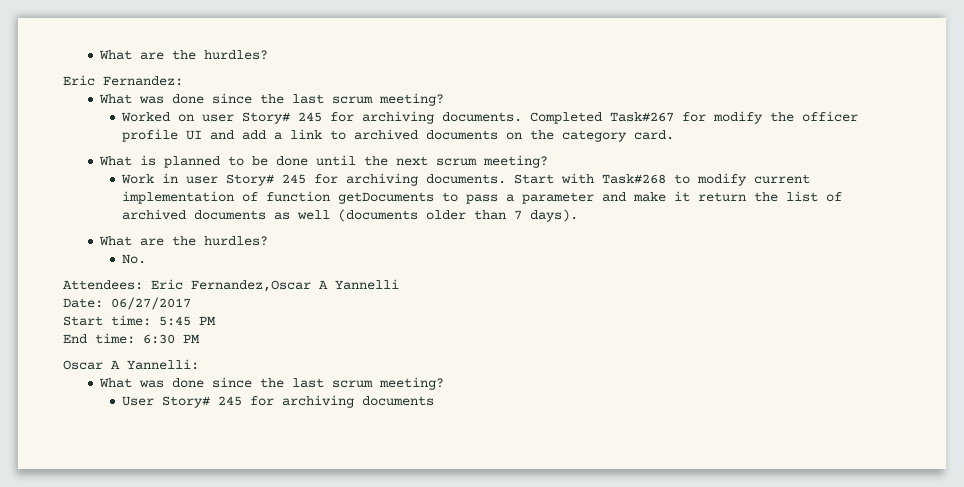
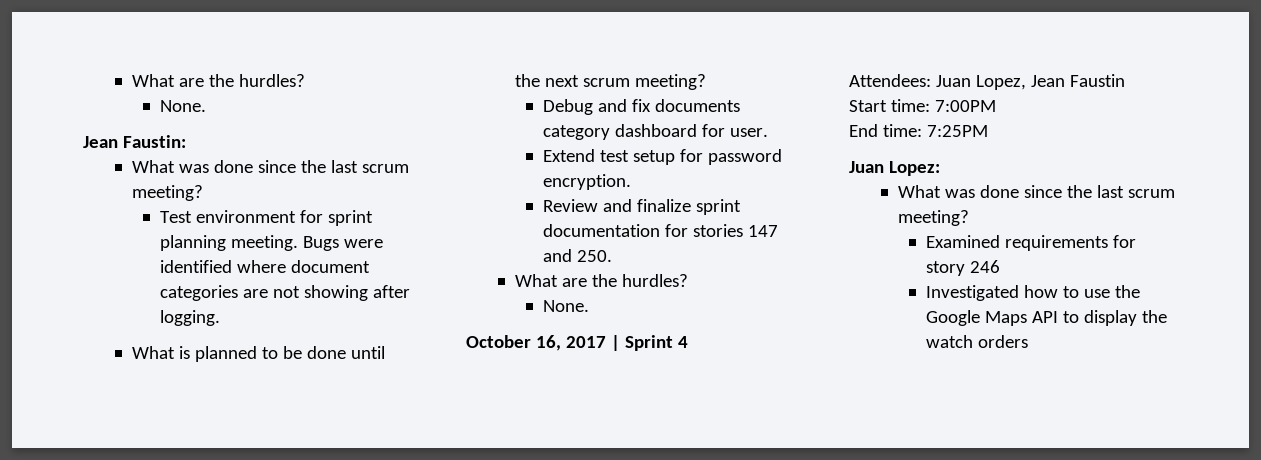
[99,50,269,60] [63,75,183,86] [99,93,445,106] [121,111,859,124] [122,129,675,142] What are the hurdles? // Eric Fernandez: // What was done since the last scrum meeting? // Worked on user Story# 245 for archiving documents. Completed Task#267 for modify the officer profile UI and add a link to archived documents on the category card. -> [131,74,305,87] [159,100,206,112] [83,135,186,148] [131,160,409,173] [131,185,203,201] [159,210,373,226] [159,235,383,251] [159,260,370,273] [159,285,410,301] [159,310,220,326] What are the hurdles? // None. // Jean Faustin: // What was done since the last scrum meeting? // Test environment for sprint planning meeting. Bugs were identified where document categories are not showing after logging.
[121,173,811,186] [122,191,843,204] [122,209,579,222] [99,236,269,246] [122,254,147,264] [63,279,399,292] [63,297,191,310] Work in user Story# 245 for archiving documents. Start with Task#268 to modify current implementation of function getDocuments to pass a parameter and make it return the list of archived documents as well (documents older than 7 days). // What are the hurdles? // No. // Attendees: Eric Fernandez,Oscar A Yannelli // Date: 06/27/2017 -> [542,99,740,115] [542,124,768,140] [542,149,782,165] [542,174,631,190] [542,199,741,215] [542,224,778,237] [542,249,612,262] [514,274,688,287] [542,300,589,312] [466,335,688,351] [849,74,1125,90] Debug and fix documents category dashboard for user. // Extend test setup for password encryption. // Review and finalize sprint documentation for stories 147 and 250. // What are the hurdles? // None. // October 16, 2017 | Sprint 4 // Attendees: Juan Lopez, Jean Faustin
[159,316,216,326] 5:45 PM -> [934,100,996,112] 7:00PM
[143,334,200,344] [63,359,199,370] [99,377,445,390] [122,395,435,408] 6:30 PM // Oscar A Yannelli: // What was done since the last scrum meeting? // User Story# 245 for archiving documents -> [926,125,988,137] [849,161,940,176] [897,185,1175,198] [897,210,969,226] [925,235,1136,251] [925,260,1000,276] [925,285,1140,301] [925,310,1167,326] [925,335,1028,348] 7:25PM // Juan Lopez: // What was done since the last scrum meeting? // Examined requirements for story 246 // Investigated how to use the Google Maps API to display the watch orders

